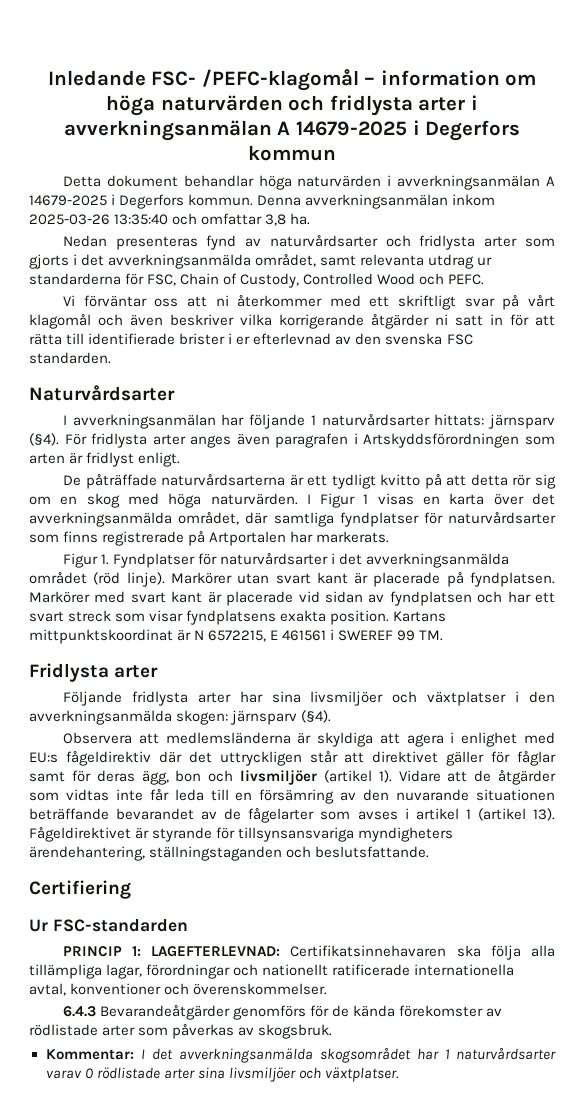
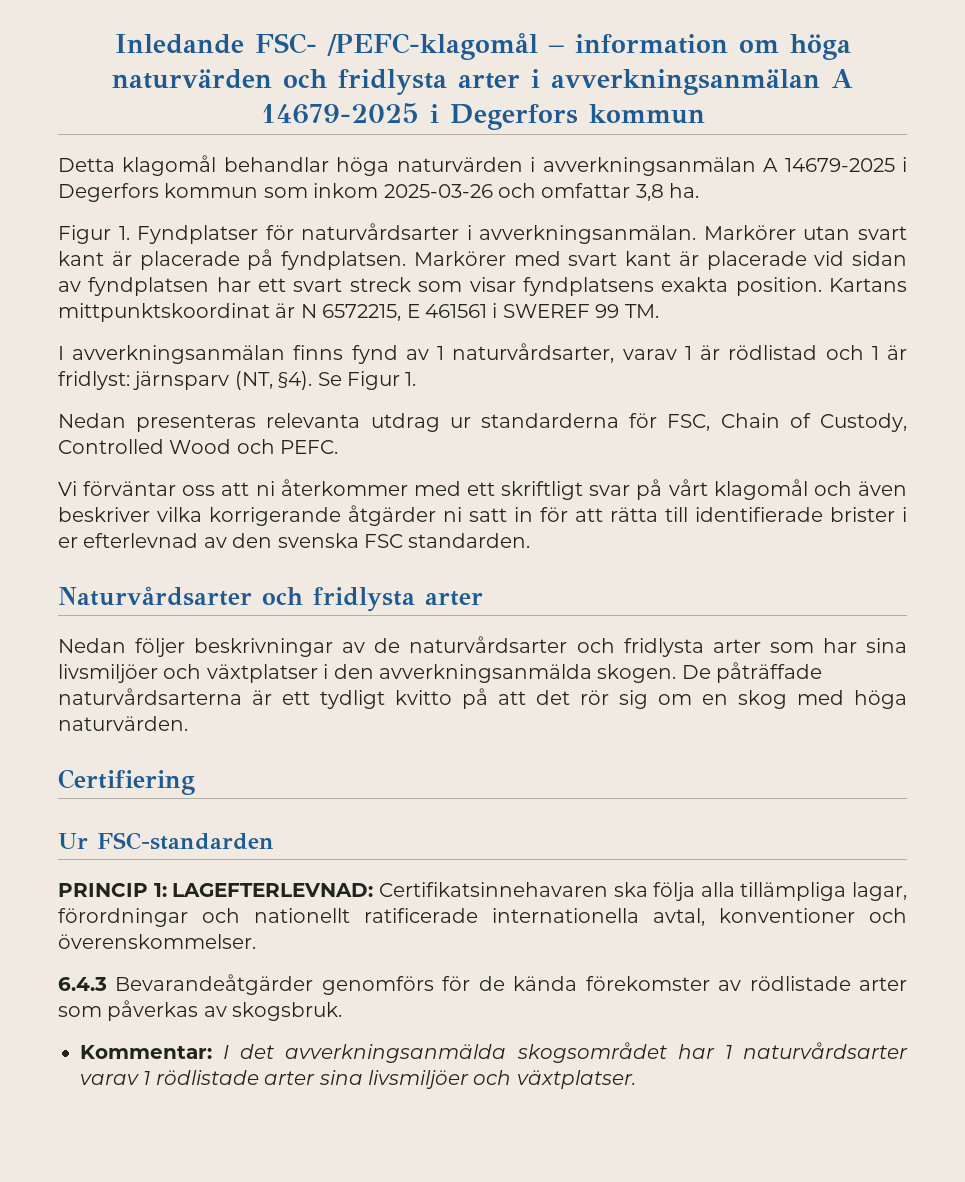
[106,175,178,187] dokument -> [122,155,217,176] klagomål
[188,194,449,209] kommun. Denna avverkningsanmälan -> [164,183,308,198] kommun som
[114,214,169,225] 13:35:40 -> (493, 191) none
[62,234,555,250] [29,253,357,269] Nedan presenteras fynd av naturvårdsarter och fridlysta arter som gjorts i det avverkningsanmälda området, samt -> [58,223,907,244] [58,249,907,270] [58,277,908,296] [58,303,659,322] [58,343,908,364] [58,371,417,390] [58,413,257,432] Figur 1. Fyndplatser för naturvårdsarter i avverkningsanmälan. Markörer utan svart kant är placerade på fyndplatsen. Markörer med svart kant är placerade vid sidan av fyndplatsen har ett svart streck som visar fyndplatsens exakta position. Kartans mittpunktskoordinat är N 6572215, E 461561 i SWEREF 99 TM. // I avverkningsanmälan finns fynd av 1 naturvårdsarter, varav 1 är rödlistad och 1 är fridlyst: järnsparv (NT, §4). Se Figur 1. // Nedan presenteras
[62,413,555,429] [29,433,555,448] [29,452,181,467] // I avverkningsanmälan har följande 1 naturvårdsarter hittats: järnsparv (§4). För fridlysta arter anges även paragrafen i Artskyddsförordningen som arten är fridlyst enligt. // -> [262,587,483,612] [58,636,908,657] [58,664,677,683] och fridlysta arter // Nedan följer beskrivningar av de naturvårdsarter och fridlysta arter som har sina livsmiljöer och växtplatser i den avverkningsanmälda skogen.
[470,474,508,486] detta -> [536,690,570,705] det
[306,493,556,508] [29,511,557,527] [29,530,390,546] [62,552,510,568] [29,571,555,587] [29,591,556,606] [29,610,447,625] [29,629,444,644] [29,663,159,682] [62,691,555,706] [29,710,332,725] [62,732,555,747] [29,750,556,766] [29,769,556,785] [29,788,556,804] [29,807,555,823] [29,826,454,842] [29,846,430,861] I Figur 1 visas en karta över det avverkningsanmälda området, där samtliga fyndplatser för naturvårdsarter som finns registrerade på Artportalen har markerats. // Figur 1. Fyndplatser för naturvårdsarter i det avverkningsanmälda området (röd linje). Markörer utan svart kant är placerade på fyndplatsen. Markörer med svart kant är placerade vid sidan av fyndplatsen och har ett svart streck som visar fyndplatsens exakta position. Kartans mittpunktskoordinat är N 6572215, E 461561 i SWEREF 99 TM. // Fridlysta arter // Följande fridlysta arter har sina livsmiljöer och växtplatser i den avverkningsanmälda skogen: järnsparv (§4). // Observera att medlemsländerna är skyldiga att agera i enlighet med EU:s fågeldirektiv där det uttryckligen står att direktivet gäller för fåglar samt för deras ägg, bon och livsmiljöer (artikel 1). Vidare att de åtgärder som vidtas inte får leda till en försämring av den nuvarande situationen beträffande bevarandet av de fågelarter som avses i artikel 1 (artikel 13). Fågeldirektivet är styrande för tillsynsansvariga myndigheters ärendehantering, ställningstaganden och beslutsfattande. -> (188, 723) none
[84,1068,94,1079] 0 -> [143,1071,151,1085] 1

